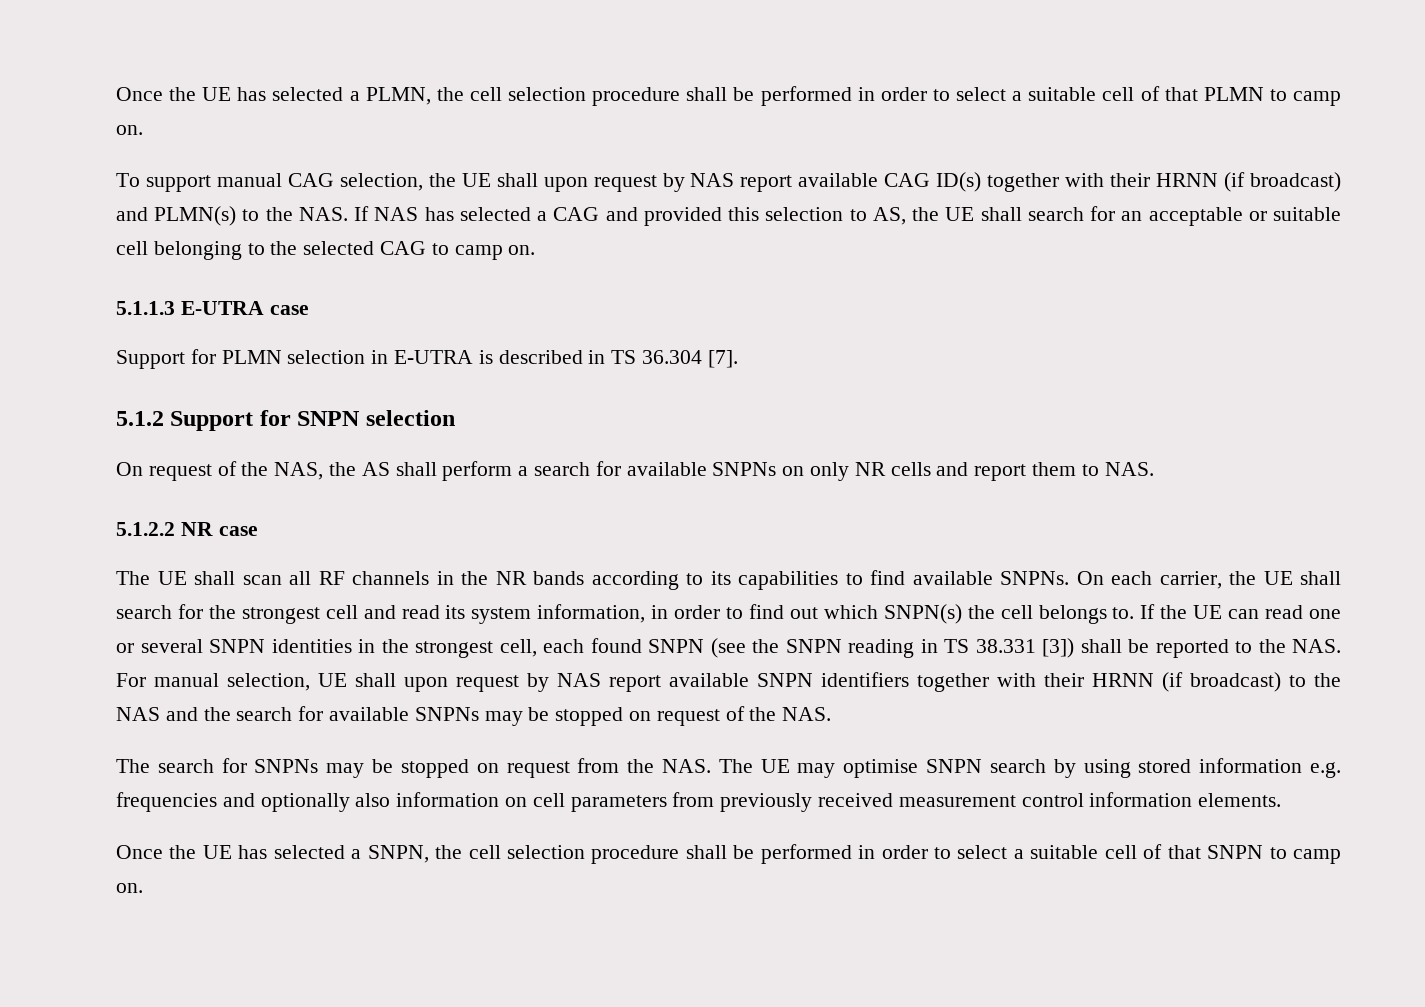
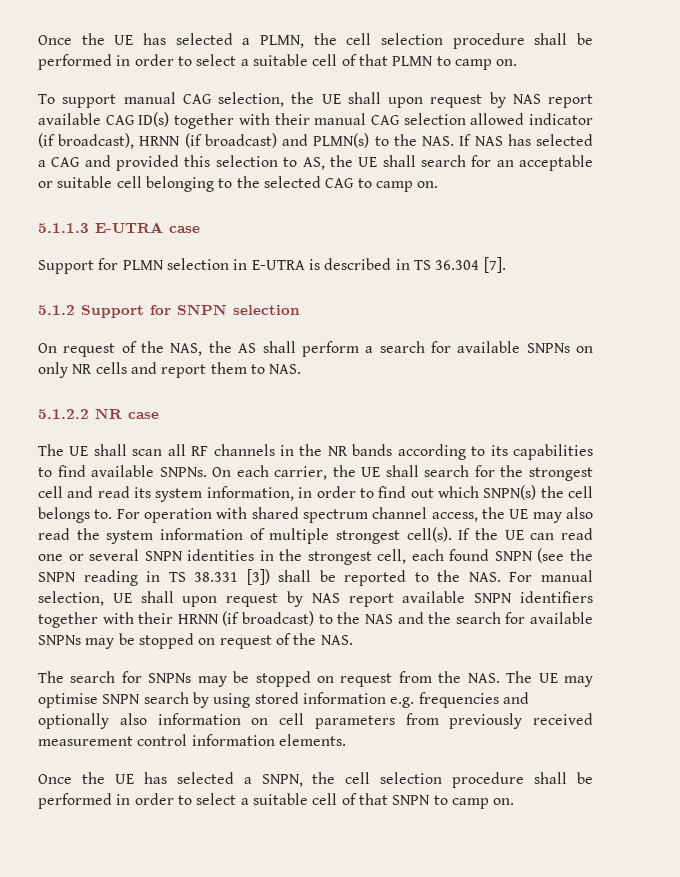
(1151, 180) none -> [314,113,593,125] [38,133,135,149] manual CAG selection allowed indicator (if broadcast),
(1135, 613) none -> [116,507,593,523] [38,527,452,544] For operation with shared spectrum channel access, the UE may also read the system information of multiple strongest cell(s).

